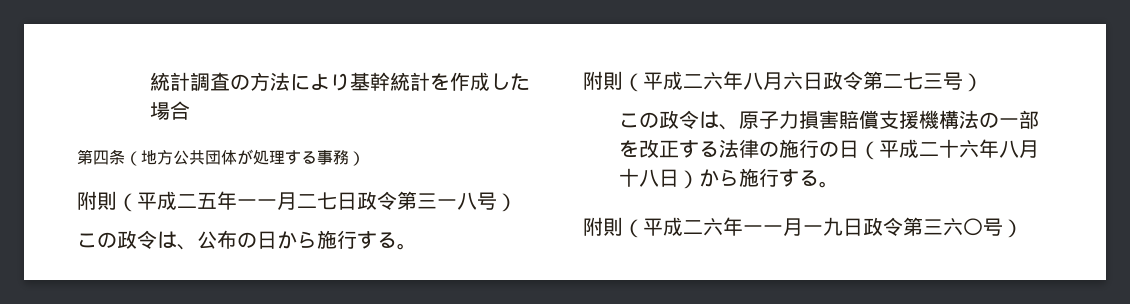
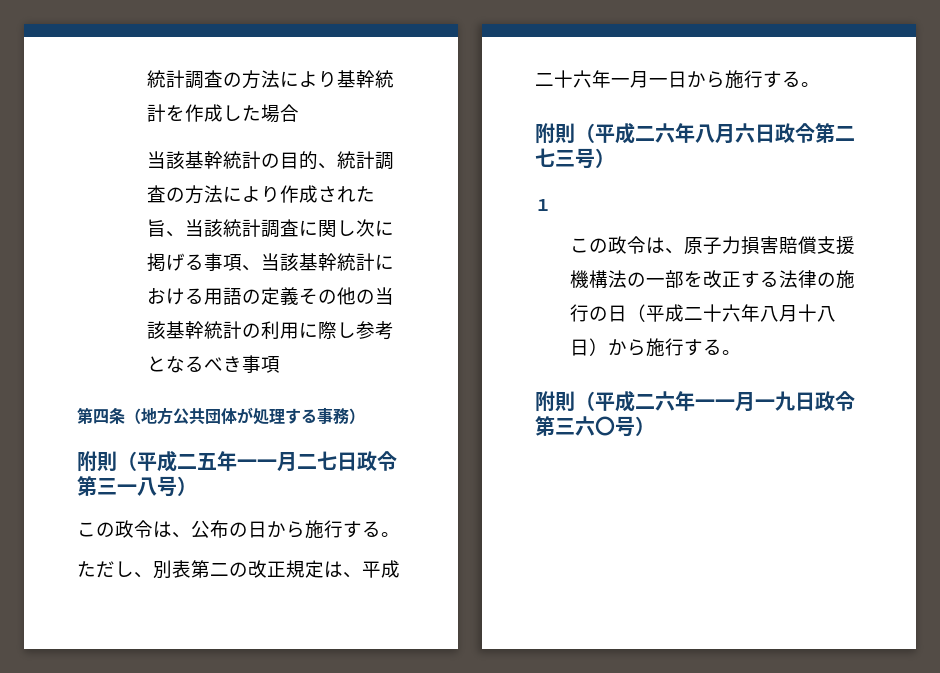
(190, 110) none -> [146,151,394,170] [146,185,375,204] [146,219,394,238] [146,253,394,272] [146,287,394,305] [146,321,394,340] [146,355,280,373] // 当該基幹統計の目的、統計調査の方法により作成された旨、当該統計調査に関し次に掲げる事項、当該基幹統計における用語の定義その他の当該基幹統計の利用に際し参考となるべき事項
(417, 246) none -> [77,560,400,579] [535,70,820,89] // ただし、別表第二の改正規定は、平成二十六年一月一日から施行する。
(983, 82) none -> [535,199,551,211] // １

